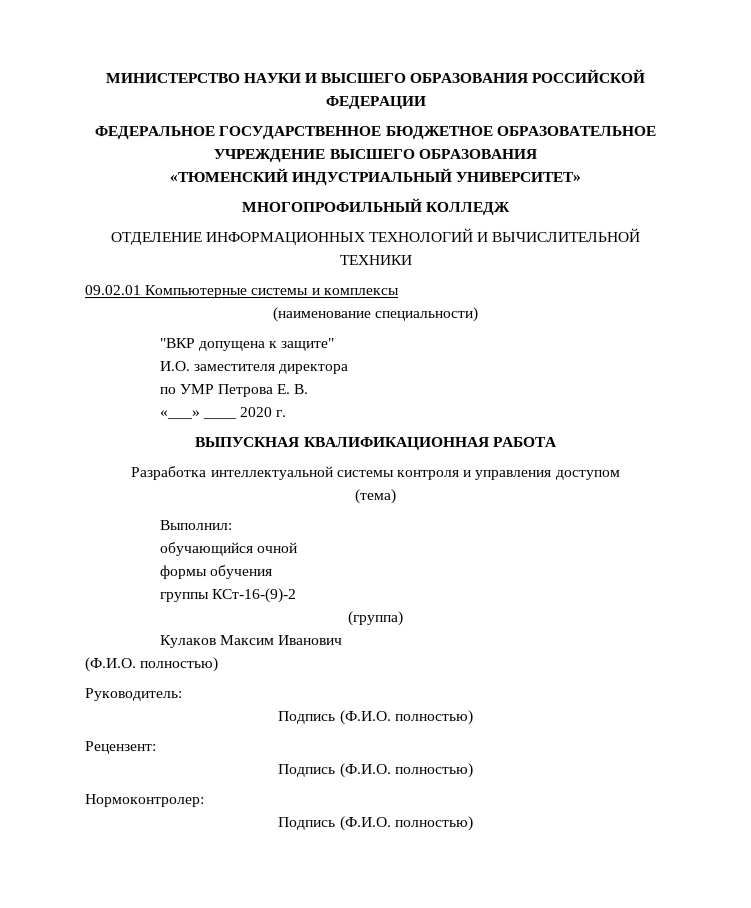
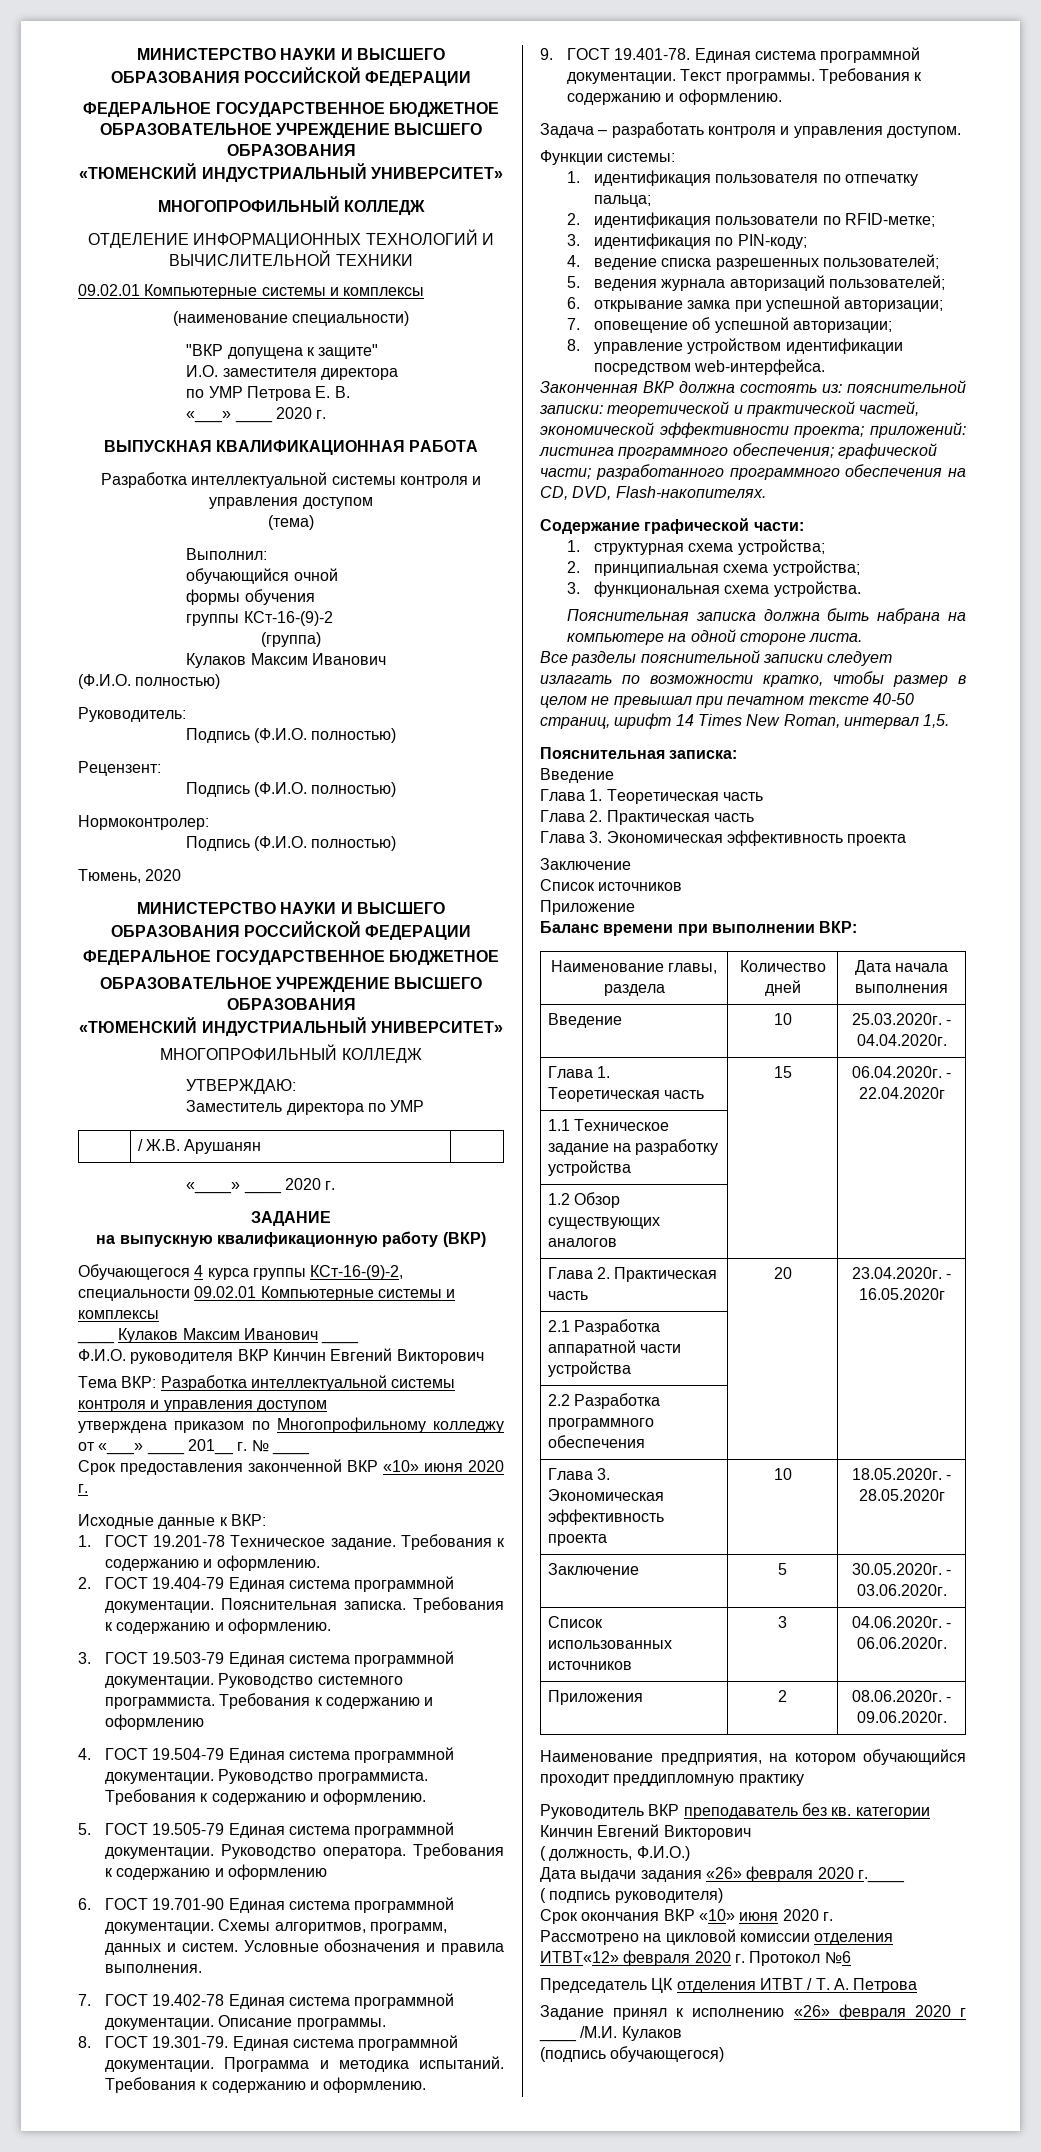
(474, 823) none -> [78,869,182,883] [137,902,445,914] [110,921,472,940] [83,950,499,965] [99,977,483,992] [226,998,356,1010] [79,1017,503,1036] [160,1044,422,1063] [186,1079,297,1094] [186,1100,425,1115] [137,1139,262,1154] [186,1182,282,1194] [284,1178,336,1190] [251,1211,331,1226] [96,1231,486,1247] [78,1264,404,1280] [78,1286,456,1301] [78,1310,159,1319] [77,1328,318,1344] [321,1340,360,1344] [78,1348,484,1364] [78,1375,456,1391] [78,1400,327,1412] [78,1417,504,1433] [78,1439,310,1455] [78,1459,504,1475] [78,1484,88,1493] [78,1514,266,1529] [78,1534,506,1550] [105,1555,320,1571] [78,1576,455,1592] [105,1597,504,1613] [105,1618,332,1634] [78,1651,455,1667] [105,1673,403,1688] [105,1693,434,1709] [105,1714,205,1730] [78,1747,455,1763] [105,1769,428,1784] [105,1789,427,1805] [78,1822,455,1838] [105,1843,504,1859] [105,1864,328,1880] [78,1897,455,1913] [105,1919,448,1934] [105,1939,504,1955] [105,1964,203,1973] [78,1993,455,2009] [105,2015,386,2030] [78,2035,459,2051] [105,2056,505,2072] [105,2077,427,2093] [540,47,921,63] [567,68,923,84] [567,89,782,105] [540,122,961,138] [540,150,676,165] [567,170,919,186] [594,195,652,207] [567,212,936,228] [567,233,807,249] [567,254,940,270] [567,275,946,291] [567,296,944,312] [567,317,893,333] [567,338,903,354] [594,359,826,375] [540,380,966,393] [539,401,920,417] [540,422,966,438] [539,443,937,459] [540,464,966,480] [540,486,766,500] [540,518,804,534] [567,539,825,555] [567,560,860,576] [567,581,861,597] [567,608,966,624] [567,629,863,645] [540,650,893,666] [540,671,966,687] [540,693,914,708] [540,713,950,729] [540,747,738,759] [540,768,614,783] [540,789,763,804] [540,810,754,825] [540,830,907,846] [540,858,631,870] [540,879,683,891] [540,900,635,915] [540,921,858,936] [550,960,718,974] [603,984,665,996] [739,960,826,972] [764,980,801,996] [854,960,949,975] [855,984,948,993] [547,1013,622,1028] [773,1013,792,1025] [851,1013,952,1025] [856,1034,947,1046] [547,1066,611,1078] [547,1087,705,1102] [773,1066,792,1078] [851,1066,952,1078] [858,1087,945,1099] [547,1119,670,1131] [547,1139,719,1155] [547,1160,631,1176] [547,1192,621,1208] [547,1217,660,1229] [547,1238,617,1247] [547,1267,718,1282] [547,1291,588,1300] [773,1267,792,1279] [851,1267,952,1279] [858,1288,945,1300] [547,1319,661,1335] [547,1340,682,1356] [547,1361,631,1377] [547,1393,661,1409] [547,1418,654,1430] [547,1435,645,1448] [547,1468,611,1480] [547,1489,664,1501] [547,1509,664,1525] [547,1534,607,1546] [773,1468,792,1480] [851,1468,952,1480] [858,1489,945,1501] [547,1563,639,1575] [778,1563,787,1575] [851,1563,952,1575] [856,1584,947,1596] [547,1616,603,1628] [547,1640,672,1649] [547,1661,632,1670] [778,1616,787,1628] [851,1616,952,1628] [856,1637,947,1649] [547,1690,643,1705] [778,1690,787,1702] [851,1690,952,1702] [856,1711,947,1723] [540,1749,966,1765] [540,1774,804,1786] [540,1803,930,1819] [540,1824,751,1840] [540,1846,690,1861] [540,1866,905,1883] [540,1888,723,1903] [540,1909,833,1924] [540,1929,894,1945] [540,1950,851,1966] [540,1978,918,1993] [540,2004,966,2020] [539,2038,577,2042] [580,2026,682,2041] [540,2046,725,2062] // Тюмень, 2020 // МИНИСТЕРСТВО НАУКИ И ВЫСШЕГО ОБРАЗОВАНИЯ РОССИЙСКОЙ ФЕДЕРАЦИИ // ФЕДЕРАЛЬНОЕ ГОСУДАРСТВЕННОЕ БЮДЖЕТНОЕ // ОБРАЗОВАТЕЛЬНОЕ УЧРЕЖДЕНИЕ ВЫСШЕГО ОБРАЗОВАНИЯ // «ТЮМЕНСКИЙ ИНДУСТРИАЛЬНЫЙ УНИВЕРСИТЕТ» // МНОГОПРОФИЛЬНЫЙ КОЛЛЕДЖ // УТВЕРЖДАЮ: // Заместитель директора по УМР // | / Ж.В. Арушанян | // «____» ____ 2020 г. // ЗАДАНИЕ // на выпускную квалификационную работу (ВКР) // Обучающегося 4 курса группы КСт-16-(9)-2, специальности 09.02.01 Компьютерные системы и комплексы // ____ Кулаков Максим Иванович ____ // Ф.И.О. руководителя ВКР Кинчин Евгений Викторович // Тема ВКР: Разработка интеллектуальной системы контроля и управления доступом // утверждена приказом по Многопрофильному колледжу от «___» ____ 201__ г. № ____ // Срок предоставления законченной ВКР «10» июня 2020 г. // Исходные данные к ВКР: // 1. ГОСТ 19.201-78 Техническое задание. Требования к содержанию и оформлению. // 2. ГОСТ 19.404-79 Единая система программной документации. Пояснительная записка. Требования к содержанию и оформлению. // 3. ГОСТ 19.503-79 Единая система программной документации. Руководство системного программиста. Требования к содержанию и оформлению // 4. ГОСТ 19.504-79 Единая система программной документации. Руководство программиста. Требования к содержанию и оформлению. // 5. ГОСТ 19.505-79 Единая система программной документации. Руководство оператора. Требования к содержанию и оформлению // 6. ГОСТ 19.701-90 Единая система программной документации. Схемы алгоритмов, программ, данных и систем. Условные обозначения и правила выполнения. // 7. ГОСТ 19.402-78 Единая система программной документации. Описание программы. // 8. ГОСТ 19.301-79. Единая система программной документации. Программа и методика испытаний. Требования к содержанию и оформлению. // 9. ГОСТ 19.401-78. Единая система программной документации. Текст программы. Требования к содержанию и оформлению. // Задача – разработать контроля и управления доступом. // Функции системы: // 1. идентификация пользователя по отпечатку пальца; // 2. идентификация пользователи по RFID-метке; // 3. идентификация по PIN-коду; // 4. ведение списка разрешенных пользователей; // 5. ведения журнала авторизаций пользователей; // 6. открывание замка при успешной авторизации; // 7. оповещение об успешной авторизации; // 8. управление устройством идентификации посредством web-интерфейса. // Законченная ВКР должна состоять из: пояснительной записки: теоретической и практической частей, экономической эффективности проекта; приложений: листинга программного обеспечения; графической части; разработанного программного обеспечения на CD, DVD, Flash-накопителях. // Содержание графической части: // 1. структурная схема устройства; // 2. принципиальная схема устройства; // 3. функциональная схема устройства. // Пояснительная записка должна быть набрана на компьютере на одной стороне листа. // Все разделы пояснительной записки следует излагать по возможности кратко, чтобы размер в целом не превышал при печатном тексте 40-50 страниц, шрифт 14 Times New Roman, интервал 1,5. // Пояснительная записка: // Введение // Глава 1. Теоретическая часть // Глава 2. Практическая часть // Глава 3. Экономическая эффективность проекта // Заключение // Список источников // Приложение // Баланс времени при выполнении ВКР: // Наименование главы, раздела | Количество дней | Дата начала выполнения // Введение | 10 | 25.03.2020г. - 04.04.2020г. // Глава 1. Теоретическая часть | 15 | 06.04.2020г. - 22.04.2020г // 1.1 Техническое задание на разработку устройства | | // 1.2 Обзор существующих аналогов | | // Глава 2. Практическая часть | 20 | 23.04.2020г. - 16.05.2020г // 2.1 Разработка аппаратной части устройства | | // 2.2 Разработка программного обеспечения | | // Глава 3. Экономическая эффективность проекта | 10 | 18.05.2020г. - 28.05.2020г // Заключение | 5 | 30.05.2020г. - 03.06.2020г. // Список использованных источников | 3 | 04.06.2020г. - 06.06.2020г. // Приложения | 2 | 08.06.2020г. - 09.06.2020г. // Наименование предприятия, на котором обучающийся проходит преддипломную практику // Руководитель ВКР преподаватель без кв. категории Кинчин Евгений Викторович // ( должность, Ф.И.О.) // Дата выдачи задания «26» февраля 2020 г.____ // ( подпись руководителя) // Срок окончания ВКР «10» июня 2020 г. // Рассмотрено на цикловой комиссии отделения ИТВТ«12» февраля 2020 г. Протокол №6 // Председатель ЦК отделения ИТВТ / Т. А. Петрова // Задание принял к исполнению «26» февраля 2020 г ____ /М.И. Кулаков // (подпись обучающегося)

